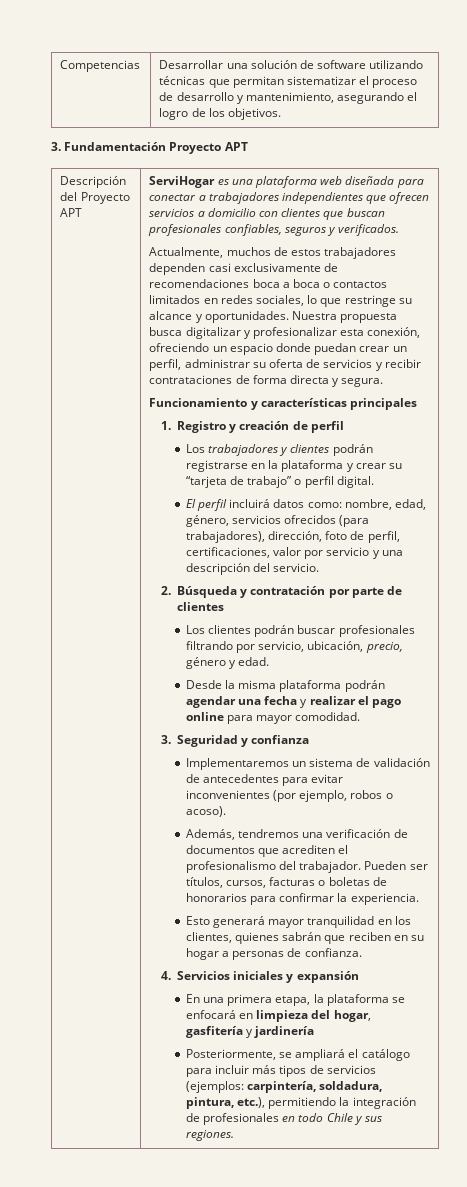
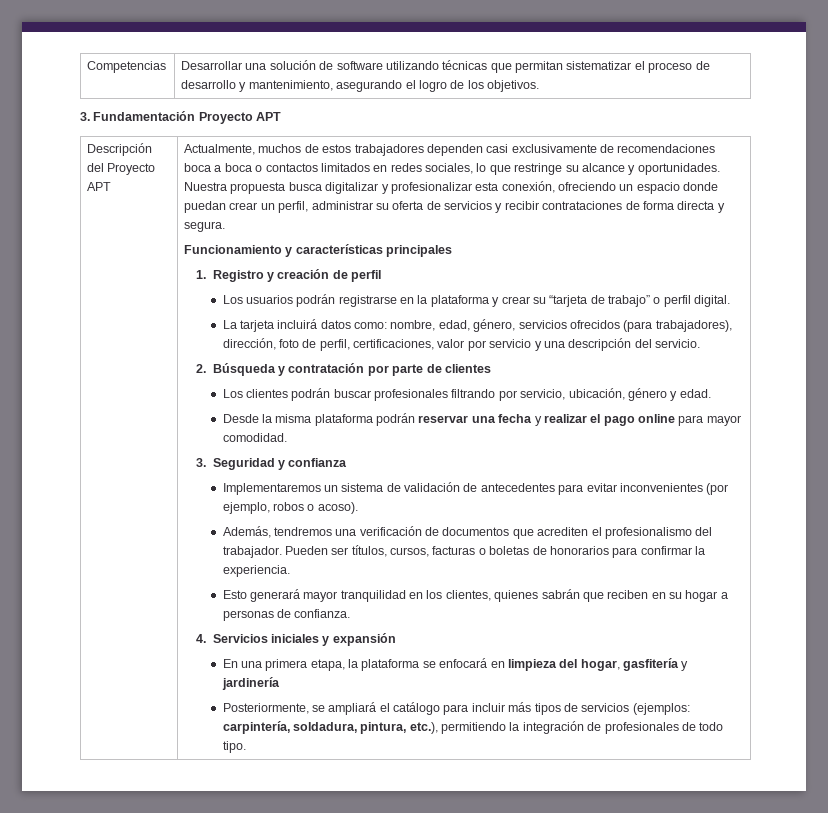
[149,176,424,188] [149,192,430,204] [149,208,385,220] [148,224,400,236] ServiHogar es una plataforma web diseñada para conectar a trabajadores independientes que ofrecen servicios a domicilio con clientes que buscan profesionales confiables, seguros y verificados. // -> (112, 186) none
[207,444,330,456] trabajadores y clientes -> [245,295,293,304] usuarios
[185,499,227,511] El perfil -> [222,320,274,332] La tarjeta
[365,642,403,653] precio, -> (625, 394) none
[185,696,236,708] agendar -> [418,415,469,423] reservar
[282,1113,383,1125] [185,1130,234,1141] en todo Chile y sus regiones. -> [681,722,724,731] [222,741,246,753] de todo tipo.

